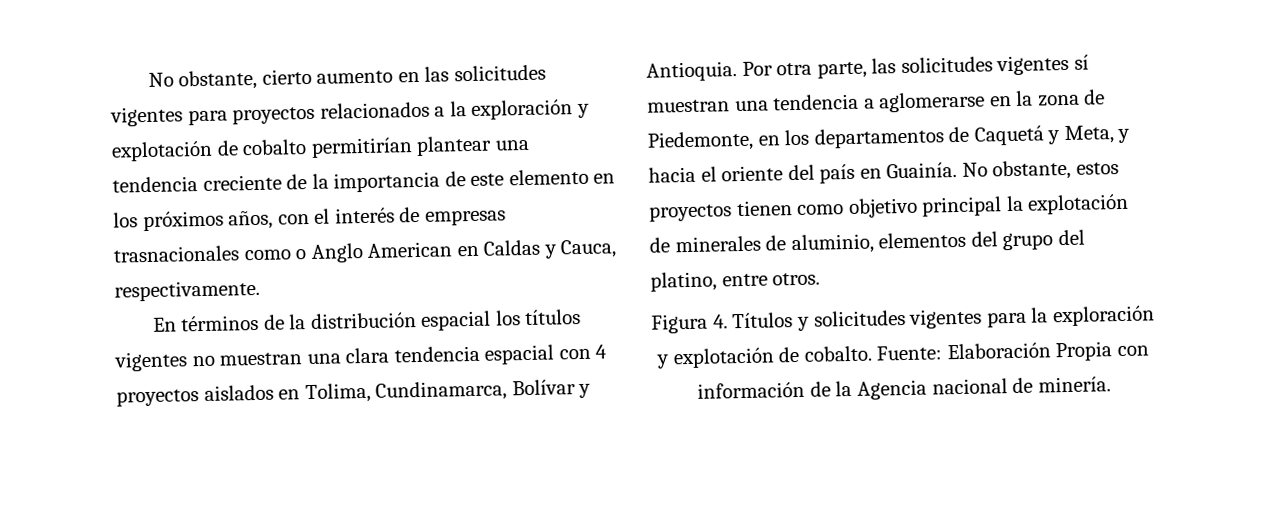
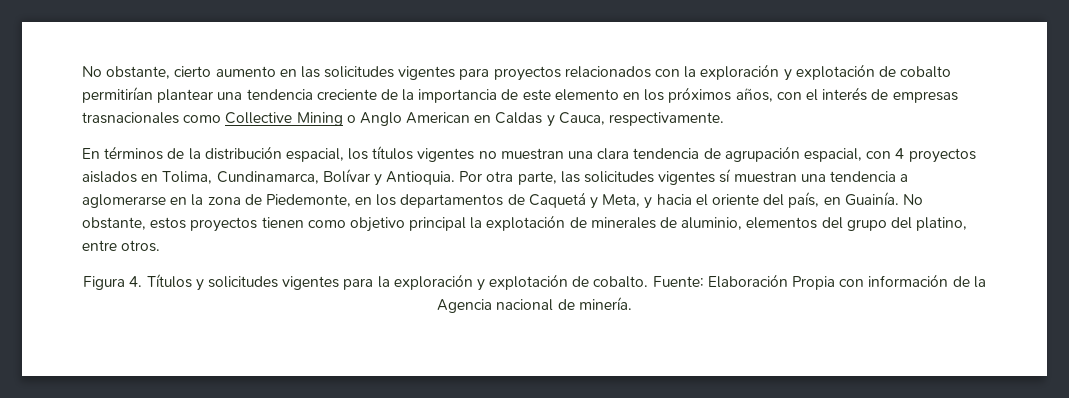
[434,106,446,117] a -> [655,69,681,77] con
(291, 255) none -> [225,112,343,126] Collective Mining
[420,310,492,331] espacial -> [285,148,344,162] espacial,
[484,344,555,365] espacial -> [703,146,862,162] de agrupación espacial,
[819,163,856,184] país -> [788,192,820,208] país,

